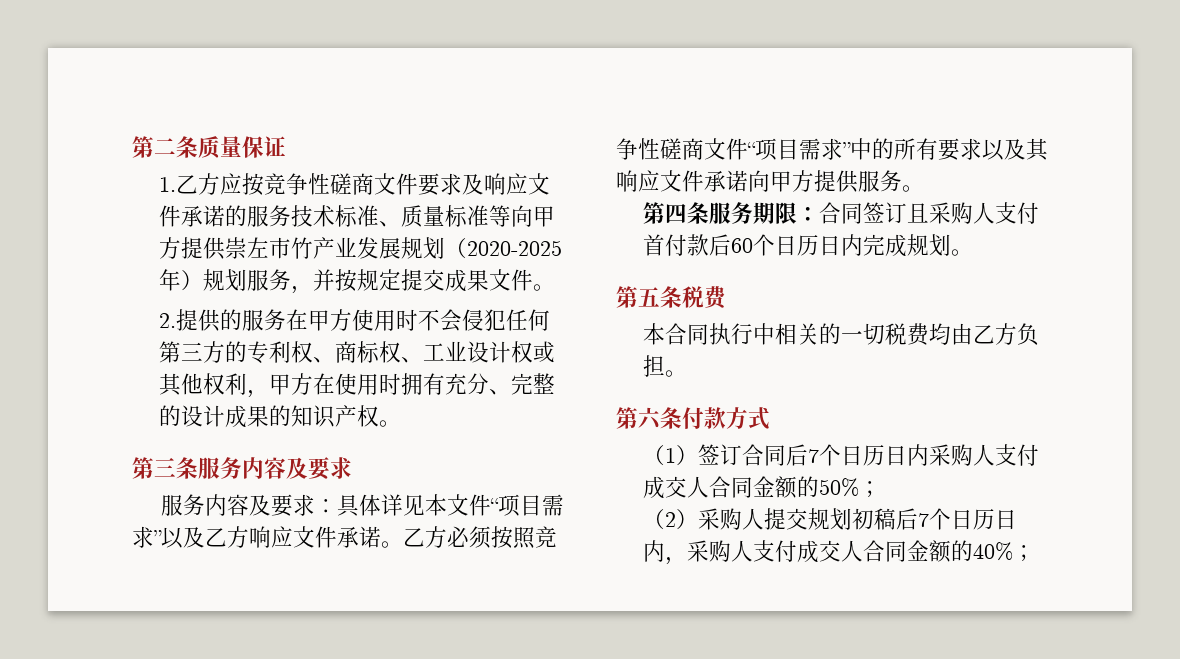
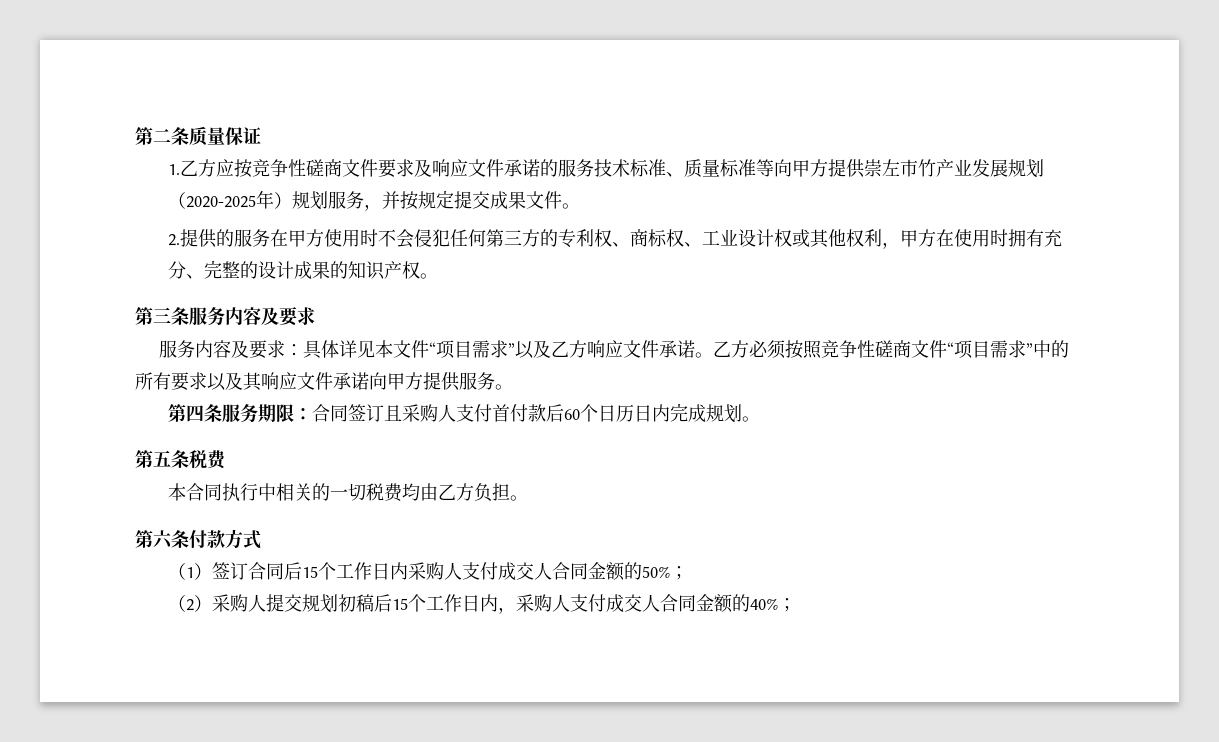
[807,444,885,466] 7个日历 -> [302,562,373,580] 15个工作
[917,508,995,530] 7个日历 -> [392,594,463,612] 15个工作

